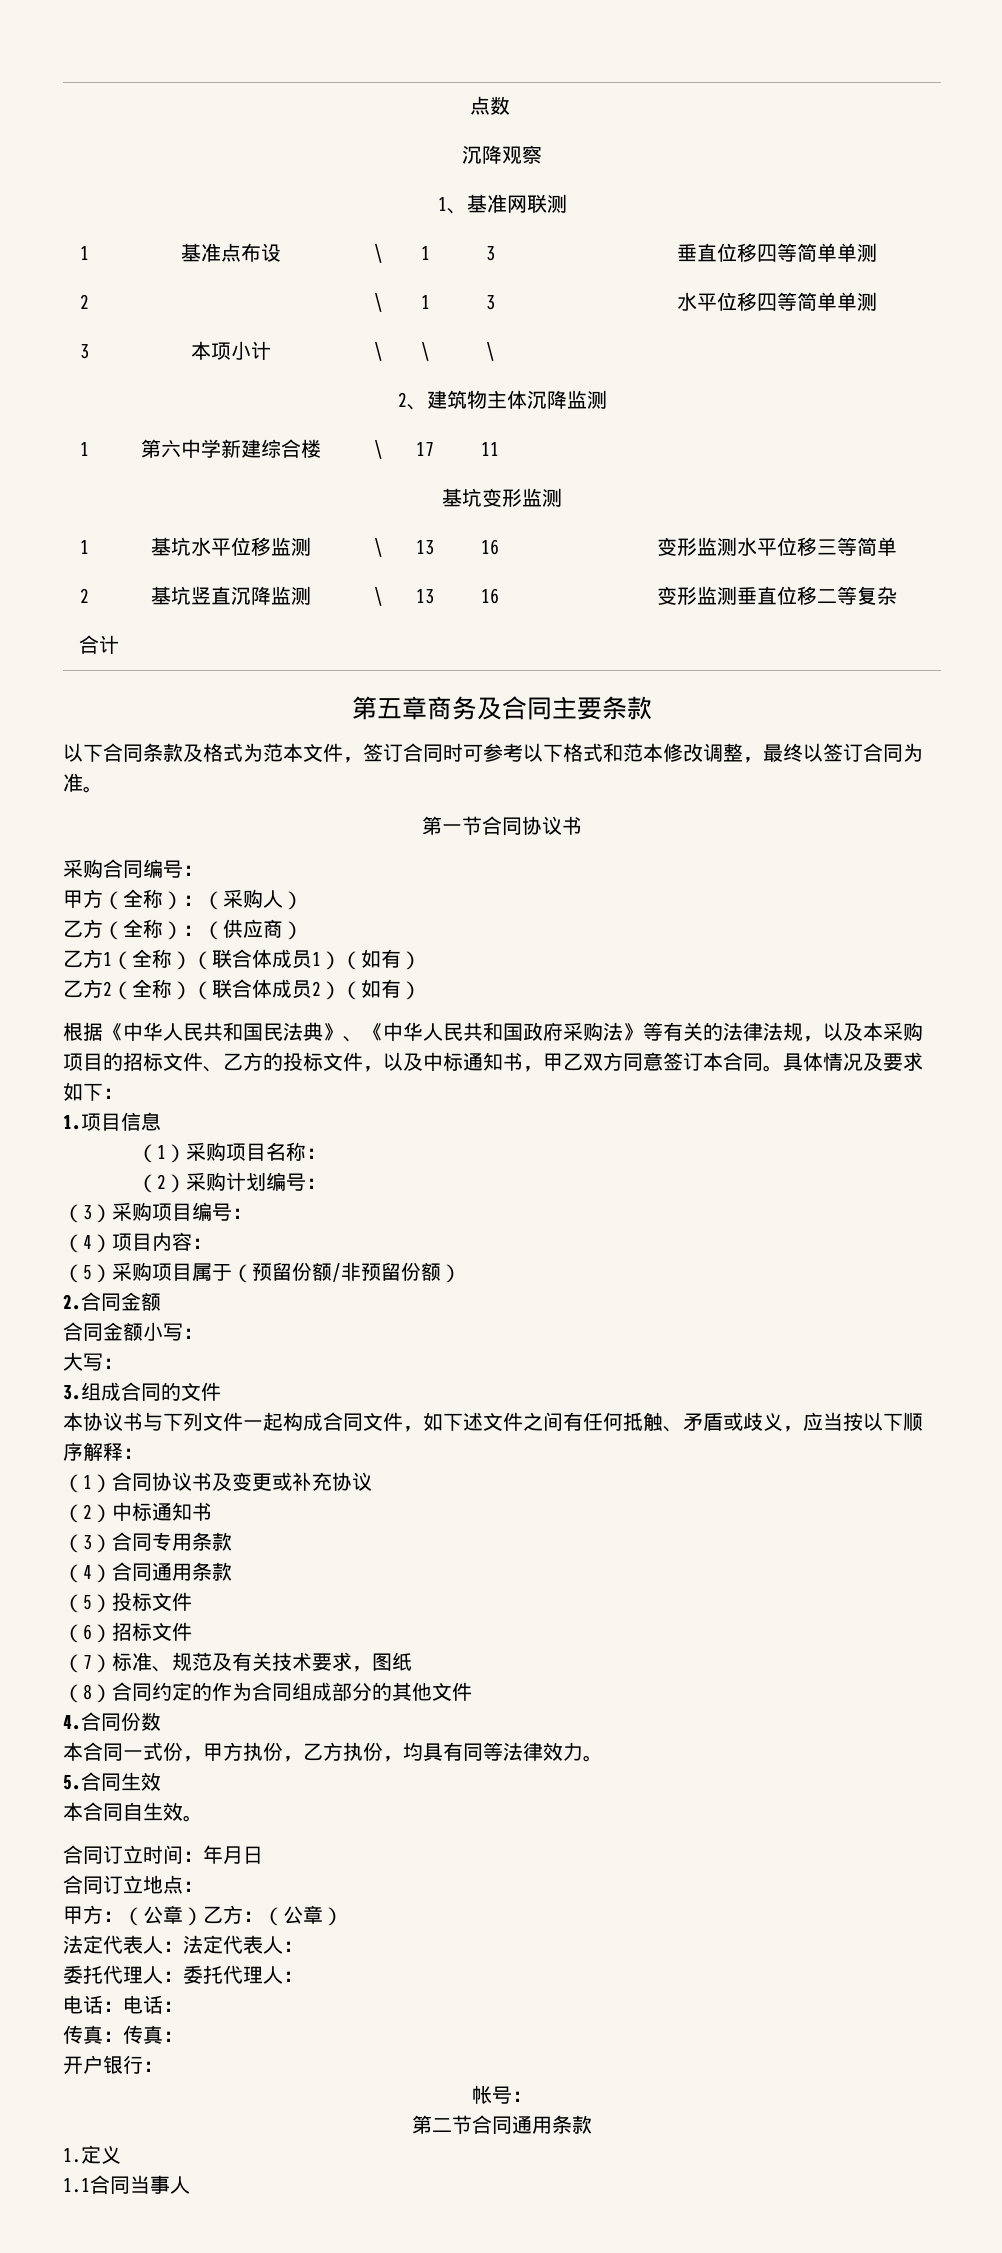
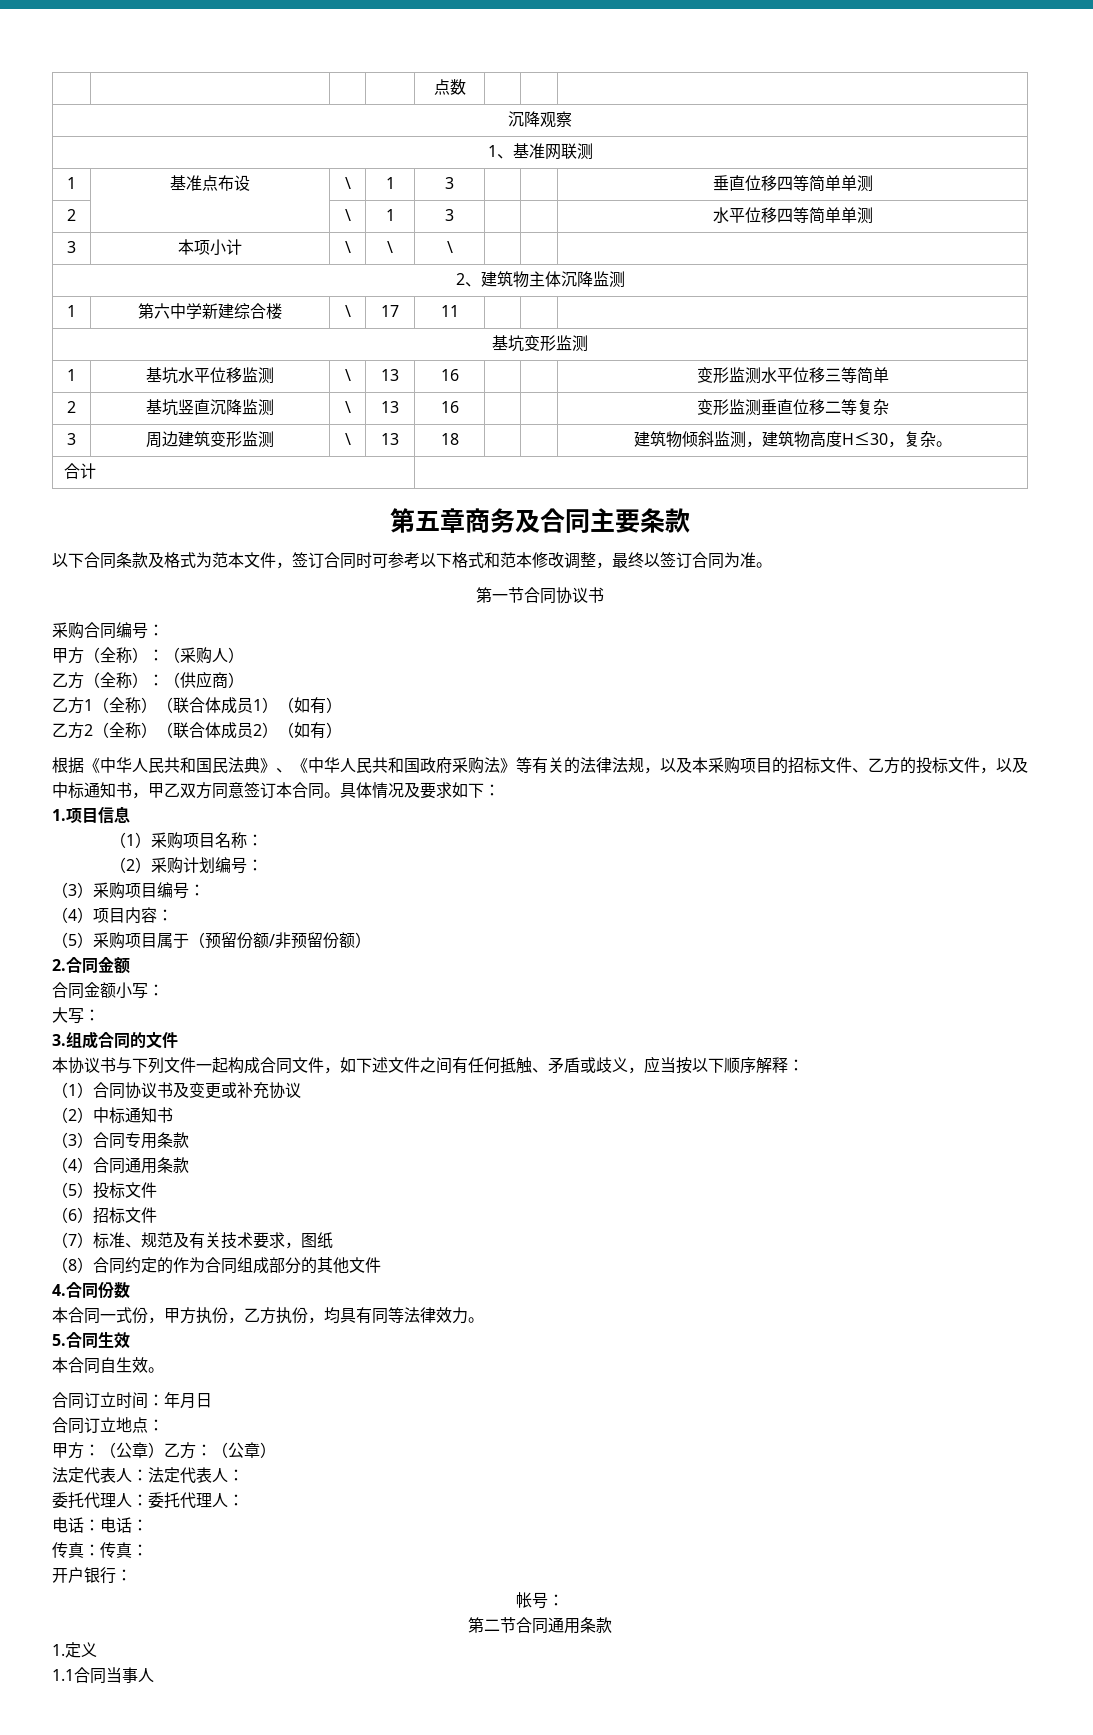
(897, 595) none -> [67,433,76,445] [146,431,274,448] [344,433,351,445] [381,433,399,445] [440,433,459,445] [633,431,952,448] // 3 | 周边建筑变形监测 | \ | 13 | 18 | | | 建筑物倾斜监测，建筑物高度H≤30，复杂。

